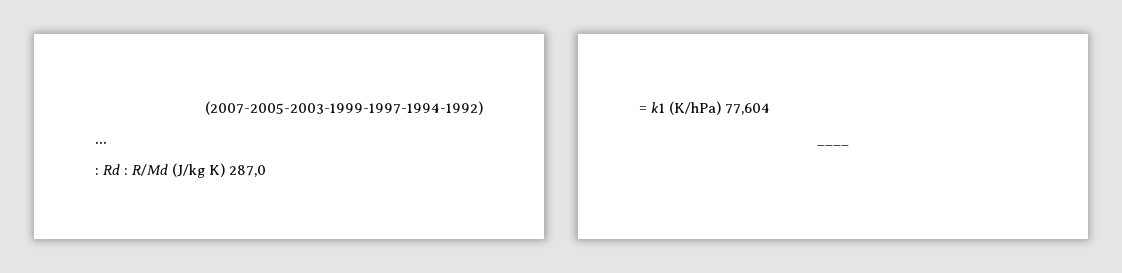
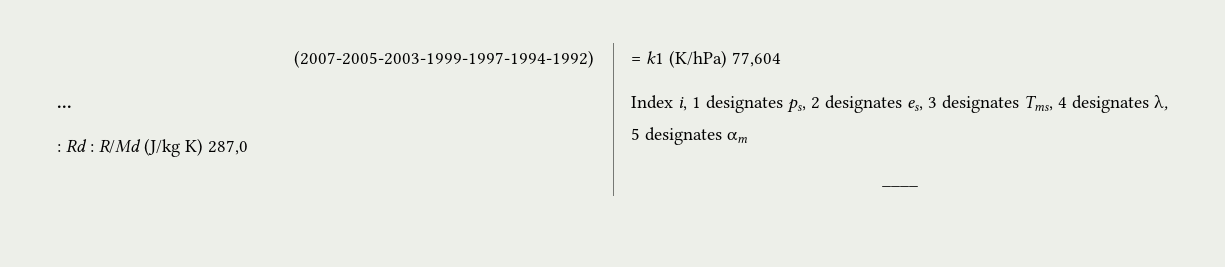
(770, 109) none -> [631,95,1168,113] [631,127,748,145] // Index i, 1 designates ps, 2 designates es, 3 designates Tms, 4 designates λ, 5 designates αm

